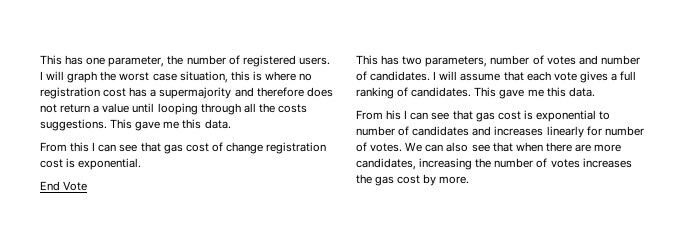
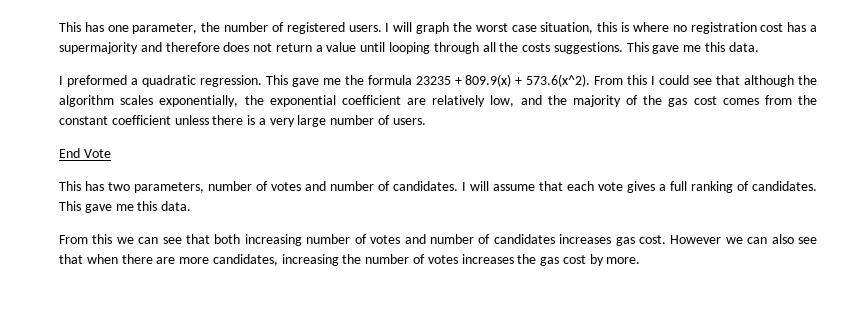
(231, 124) none -> [59,74,591,87] I preformed a quadratic regression. This gave me the formula 23235 + 809.9(x) + 573.6(x^2).
[98,142,327,154] [40,158,142,170] can see that gas cost of change registration cost is exponential. -> [659,75,818,87] [59,95,817,107] [59,115,426,127] could see that although the algorithm scales exponentially, the exponential coefficient are relatively low, and the majority of the gas cost comes from the constant coefficient unless there is a very large number of users.
[386,110,611,122] [356,126,644,138] [356,142,423,152] his I can see that gas cost is exponential to number of candidates and increases linearly for number of votes. We -> [92,234,743,246] this we can see that both increasing number of votes and number of candidates increases gas cost. However we

